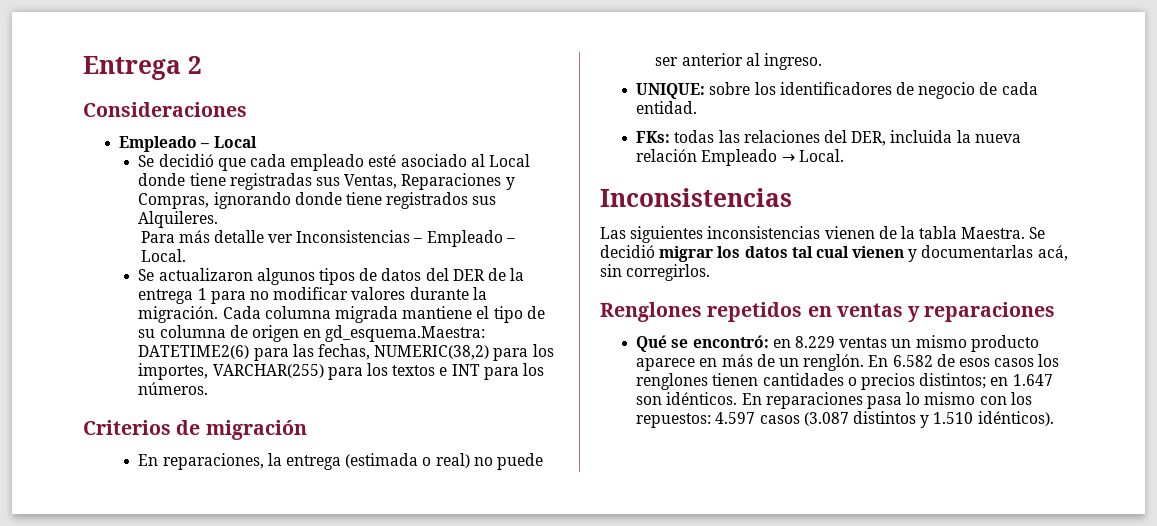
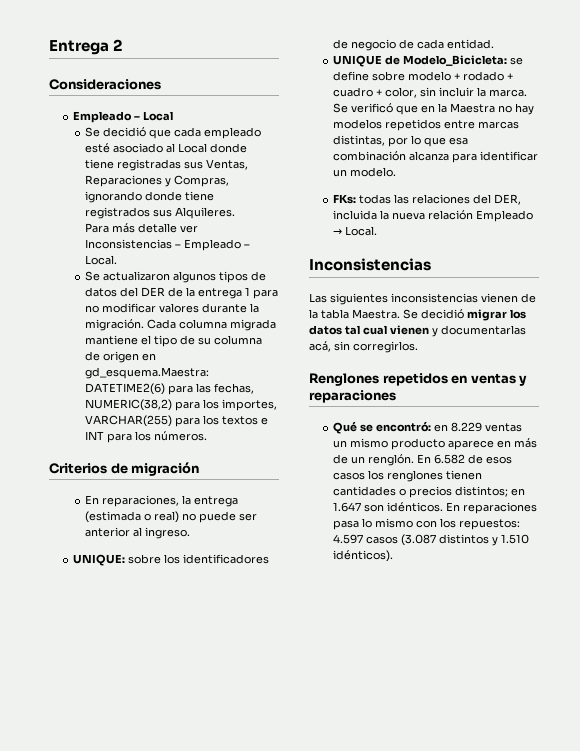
(698, 107) none -> [333,55,524,67] [333,71,514,81] [333,87,528,98] [333,103,535,115] [333,119,520,131] [333,135,469,147] [333,151,539,163] [333,167,397,177] // UNIQUE de Modelo_Bicicleta: se define sobre modelo + rodado + cuadro + color, sin incluir la marca. Se verificó que en la Maestra no hay modelos repetidos entre marcas distintas, por lo que esa combinación alcanza para identificar un modelo.

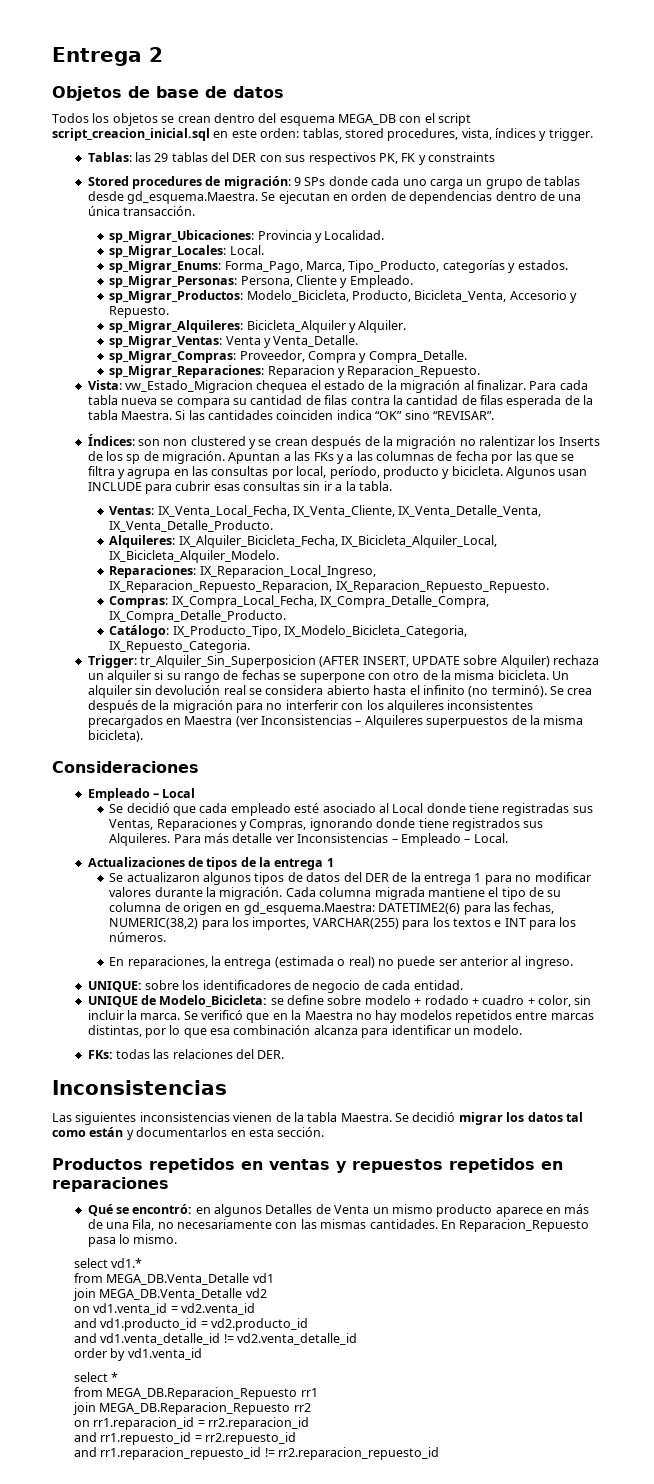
(123, 45) none -> [52,86,284,101] [52,113,472,126] [52,128,593,141] [87,152,496,165] [87,176,581,189] [87,191,582,204] [87,206,195,216] [109,230,385,243] [109,245,264,258] [109,260,568,273] [109,275,413,288] [109,290,578,303] [109,306,170,318] [109,320,407,333] [109,335,359,348] [109,350,467,363] [109,365,481,378] [87,380,588,393] [87,395,594,408] [87,410,494,420] [87,434,600,449] [87,451,575,464] [87,466,588,479] [87,481,392,494] [109,505,542,517] [109,520,274,532] [109,535,498,548] [109,550,280,563] [109,565,376,578] [109,580,549,593] [109,595,490,608] [109,610,287,623] [109,625,468,638] [109,640,251,653] [87,655,600,668] [87,670,570,683] [87,685,593,698] [87,700,534,713] [87,715,584,728] [87,730,143,742] // Objetos de base de datos // Todos los objetos se crean dentro del esquema MEGA_DB con el script script_creacion_inicial.sql en este orden: tablas, stored procedures, vista, índices y trigger. // Tablas: las 29 tablas del DER con sus respectivos PK, FK y constraints // Stored procedures de migración: 9 SPs donde cada uno carga un grupo de tablas desde gd_esquema.Maestra. Se ejecutan en orden de dependencias dentro de una única transacción. // sp_Migrar_Ubicaciones: Provincia y Localidad. // sp_Migrar_Locales: Local. // sp_Migrar_Enums: Forma_Pago, Marca, Tipo_Producto, categorías y estados. // sp_Migrar_Personas: Persona, Cliente y Empleado. // sp_Migrar_Productos: Modelo_Bicicleta, Producto, Bicicleta_Venta, Accesorio y Repuesto. // sp_Migrar_Alquileres: Bicicleta_Alquiler y Alquiler. // sp_Migrar_Ventas: Venta y Venta_Detalle. // sp_Migrar_Compras: Proveedor, Compra y Compra_Detalle. // sp_Migrar_Reparaciones: Reparacion y Reparacion_Repuesto. // Vista: vw_Estado_Migracion chequea el estado de la migración al finalizar. Para cada tabla nueva se compara su cantidad de filas contra la cantidad de filas esperada de la tabla Maestra. Si las cantidades coinciden indica “OK” sino “REVISAR”. // Índices: son non clustered y se crean después de la migración no ralentizar los Inserts de los sp de migración. Apuntan a las FKs y a las columnas de fecha por las que se filtra y agrupa en las consultas por local, período, producto y bicicleta. Algunos usan INCLUDE para cubrir esas consultas sin ir a la tabla. // Ventas: IX_Venta_Local_Fecha, IX_Venta_Cliente, IX_Venta_Detalle_Venta, IX_Venta_Detalle_Producto. // Alquileres: IX_Alquiler_Bicicleta_Fecha, IX_Bicicleta_Alquiler_Local, IX_Bicicleta_Alquiler_Modelo. // Reparaciones: IX_Reparacion_Local_Ingreso, IX_Reparacion_Repuesto_Reparacion, IX_Reparacion_Repuesto_Repuesto. // Compras: IX_Compra_Local_Fecha, IX_Compra_Detalle_Compra, IX_Compra_Detalle_Producto. // Catálogo: IX_Producto_Tipo, IX_Modelo_Bicicleta_Categoria, IX_Repuesto_Categoria. // Trigger: tr_Alquiler_Sin_Superposicion (AFTER INSERT, UPDATE sobre Alquiler) rechaza un alquiler si su rango de fechas se superpone con otro de la misma bicicleta. Un alquiler sin devolución real se considera abierto hasta el infinito (no terminó). Se crea después de la migración para no interferir con los alquileres inconsistentes precargados en Maestra (ver Inconsistencias – Alquileres superpuestos de la misma bicicleta).
(236, 213) // -> (171, 839) none
(118, 260) none -> [87,857,334,870] // Actualizaciones de tipos de la entrega 1
[49,462,200,476] // Criterios de migración -> (167, 937) none
[494,194,522,205] [333,210,534,222] [333,226,378,236] DER, incluida la nueva relación Empleado → Local. -> [257,1050,285,1059] DER.
[363,325,526,337] [309,341,418,353] [309,373,379,386] cual vienen y documentarlas acá, sin corregirlos. // Renglones -> [52,1127,325,1140] [52,1158,143,1170] como están y documentarlos en esta sección. // Productos
(528, 380) none -> [352,1158,563,1173] repuestos repetidos en
[451,422,523,432] 8.229 ventas -> [214,1204,370,1217] algunos Detalles de Venta
[351,454,513,466] [333,470,483,482] [333,486,526,498] [333,502,538,514] [333,518,521,530] [333,534,530,546] [333,550,394,562] un renglón. En 6.582 de esos casos los renglones tienen cantidades o precios distintos; en 1.647 son idénticos. En reparaciones pasa lo mismo con los repuestos: 4.597 casos (3.087 distintos y 1.510 idénticos). -> [105,1219,590,1232] [87,1234,178,1247] [73,1258,143,1268] [73,1273,274,1285] [72,1288,267,1301] [73,1303,255,1315] [73,1318,308,1331] [73,1333,357,1345] [73,1348,202,1361] [73,1372,119,1382] [73,1387,318,1400] [72,1402,311,1415] [73,1417,309,1430] [73,1432,296,1445] [73,1447,439,1460] una Fila, no necesariamente con las mismas cantidades. En Reparacion_Repuesto pasa lo mismo. // select vd1.* // from MEGA_DB.Venta_Detalle vd1 // join MEGA_DB.Venta_Detalle vd2 // on vd1.venta_id = vd2.venta_id // and vd1.producto_id = vd2.producto_id // and vd1.venta_detalle_id != vd2.venta_detalle_id // order by vd1.venta_id // select * // from MEGA_DB.Reparacion_Repuesto rr1 // join MEGA_DB.Reparacion_Repuesto rr2 // on rr1.reparacion_id = rr2.reparacion_id // and rr1.repuesto_id = rr2.repuesto_id // and rr1.reparacion_repuesto_id != rr2.reparacion_repuesto_id

